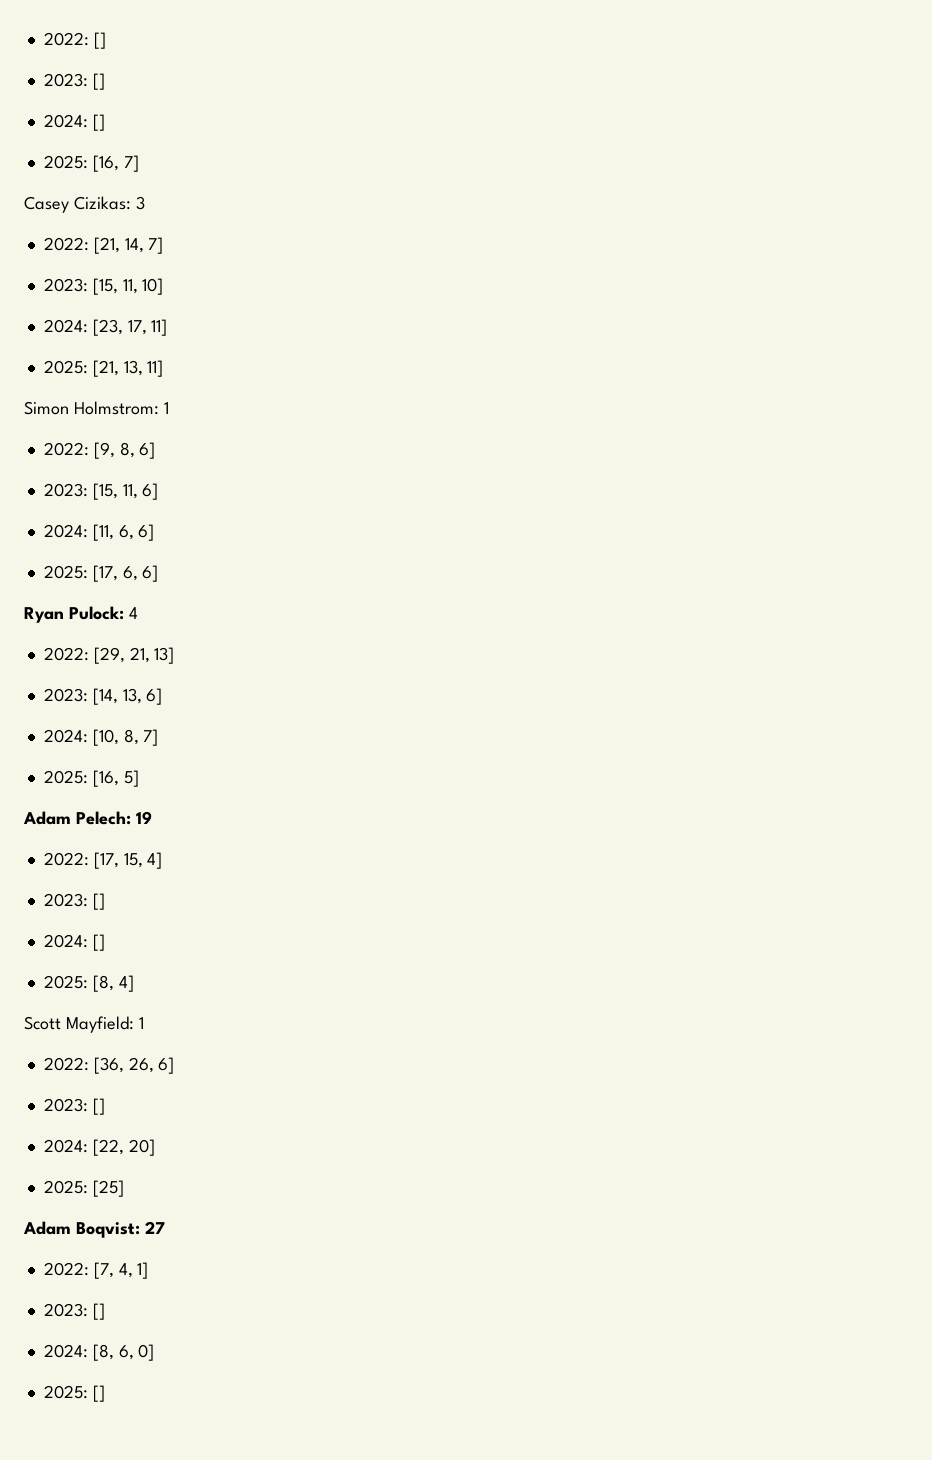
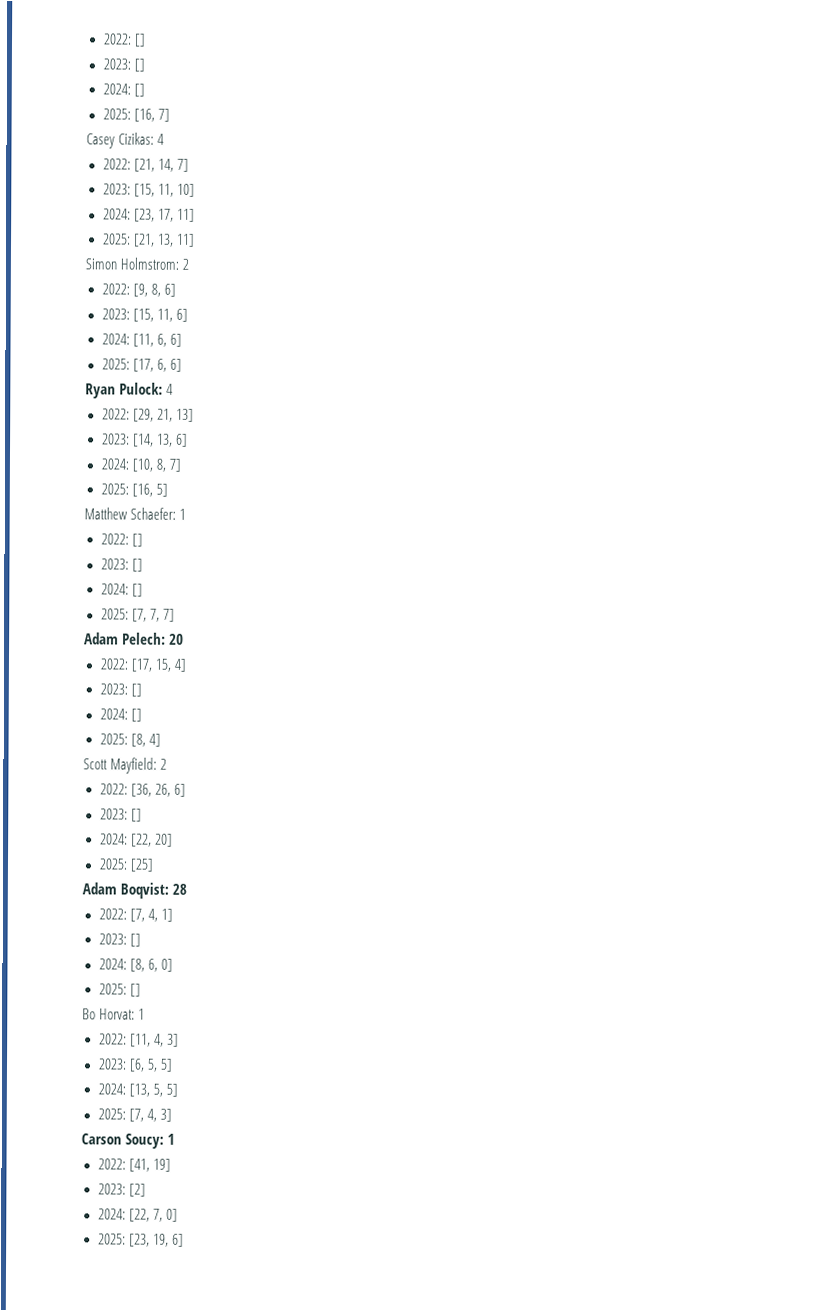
[135,196,145,210] 3 -> [157,133,165,145] 4
[163,402,169,414] 1 -> [182,258,190,270] 2
(139, 778) none -> [84,507,187,520] [100,533,143,547] [100,558,143,572] [100,583,143,597] [100,608,175,622] // Matthew Schaefer: 1 // 2022: [] // 2023: [] // 2024: [] // 2025: [7, 7, 7]
[135,811,152,824] 19 -> [169,633,185,645] 20
[138,1017,144,1029] 1 -> [160,758,168,770] 2
[144,1221,165,1234] 27 -> [172,883,188,895] 28
(105, 1393) none -> [82,1008,146,1020] [98,1033,179,1047] [97,1058,173,1072] [97,1083,178,1097] [97,1108,172,1122] [81,1133,176,1149] [97,1158,171,1172] [97,1183,146,1197] [97,1208,178,1222] [97,1233,184,1247] // Bo Horvat: 1 // 2022: [11, 4, 3] // 2023: [6, 5, 5] // 2024: [13, 5, 5] // 2025: [7, 4, 3] // Carson Soucy: 1 // 2022: [41, 19] // 2023: [2] // 2024: [22, 7, 0] // 2025: [23, 19, 6]

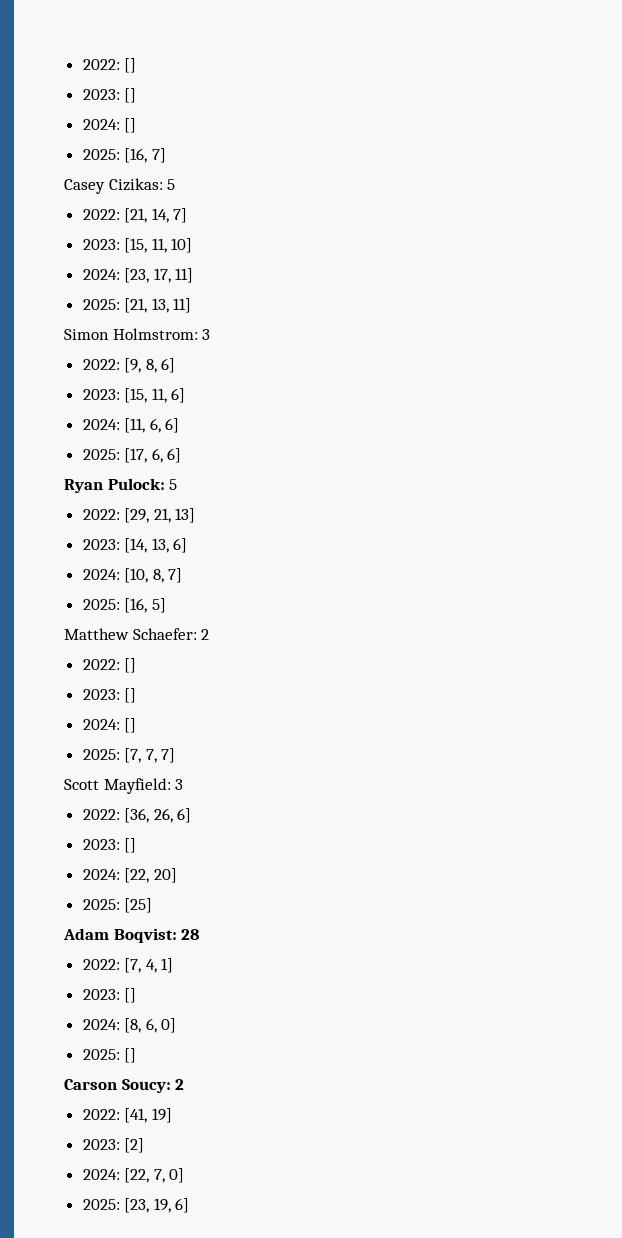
[157,133,165,145] 4 -> [167,179,176,190] 5
[182,258,190,270] 2 -> [202,329,211,340] 3
[166,383,174,395] 4 -> [169,479,178,490] 5
[179,508,187,520] 1 -> [201,629,210,640] 2
[84,632,185,645] [99,658,186,672] [99,683,142,697] [99,708,142,722] [99,733,161,747] // Adam Pelech: 20 // 2022: [17, 15, 4] // 2023: [] // 2024: [] // 2025: [8, 4] -> (176, 755) none
[160,758,168,770] 2 -> [175,779,184,790] 3
[82,1008,146,1020] [98,1033,179,1047] [97,1058,173,1072] [97,1083,178,1097] [97,1108,172,1122] // Bo Horvat: 1 // 2022: [11, 4, 3] // 2023: [6, 5, 5] // 2024: [13, 5, 5] // 2025: [7, 4, 3] -> (137, 1055) none
[167,1133,176,1145] 1 -> [175,1079,185,1090] 2

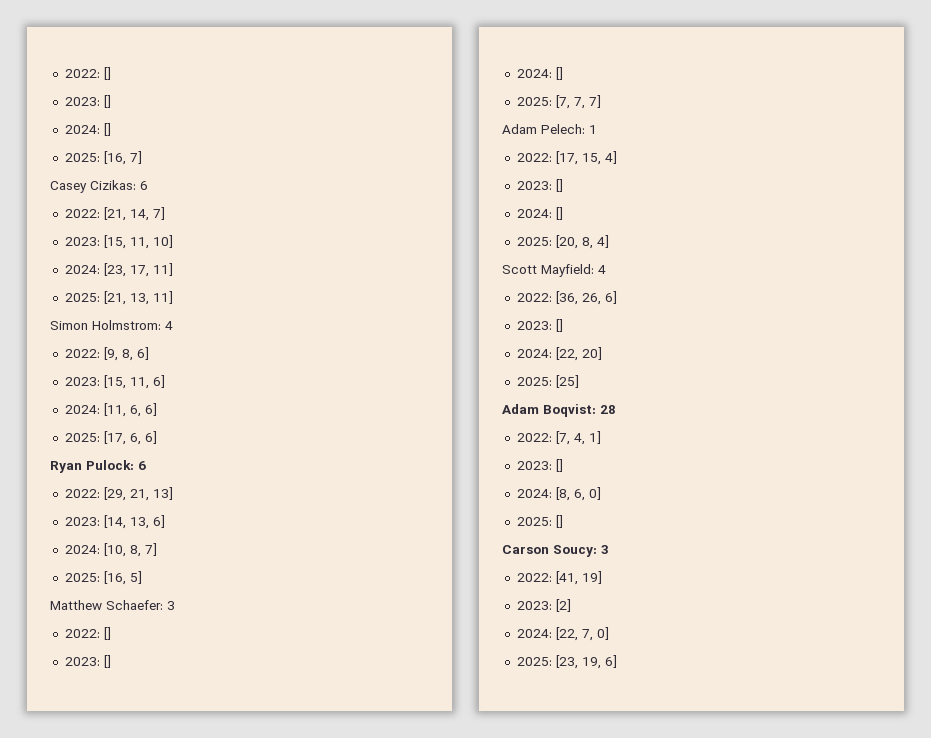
[167,179,176,190] 5 -> [140,181,148,190] 6
[202,329,211,340] 3 -> [165,321,173,330] 4
[169,479,178,490] 5 -> [138,461,146,470] 6
[201,629,210,640] 2 -> [167,601,175,610] 3
(176, 755) none -> [502,124,597,134] [516,151,617,165] [516,179,563,192] [516,207,563,220] [516,235,609,249] // Adam Pelech: 1 // 2022: [17, 15, 4] // 2023: [] // 2024: [] // 2025: [20, 8, 4]
[175,779,184,790] 3 -> [598,265,606,274] 4
[175,1079,185,1090] 2 -> [601,545,609,554] 3

